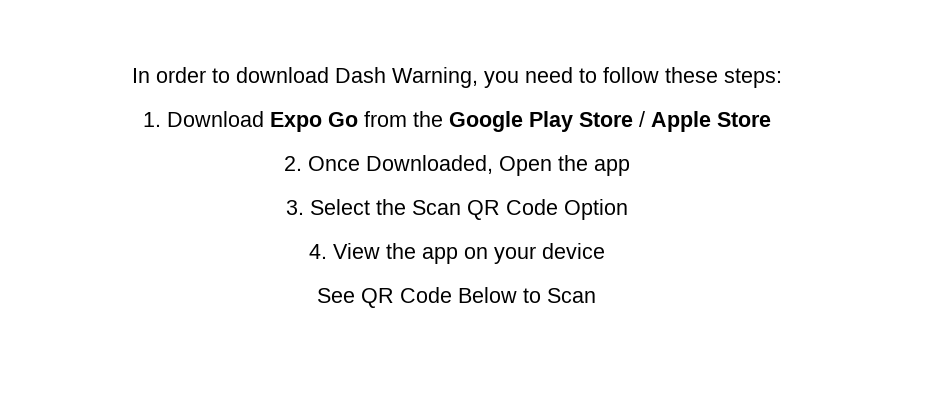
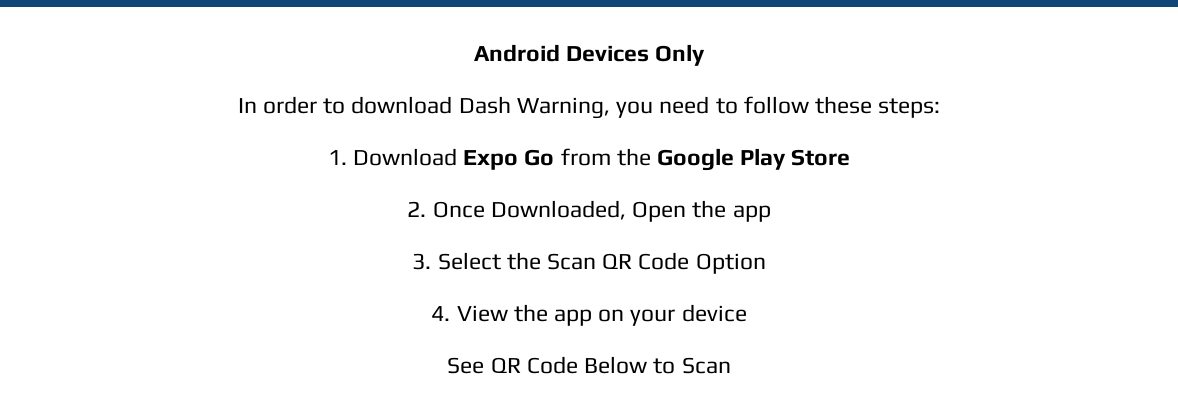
(131, 75) none -> [473,44,706,66] Android Devices Only //
[638,111,771,132] / Apple Store -> (851, 157) none

